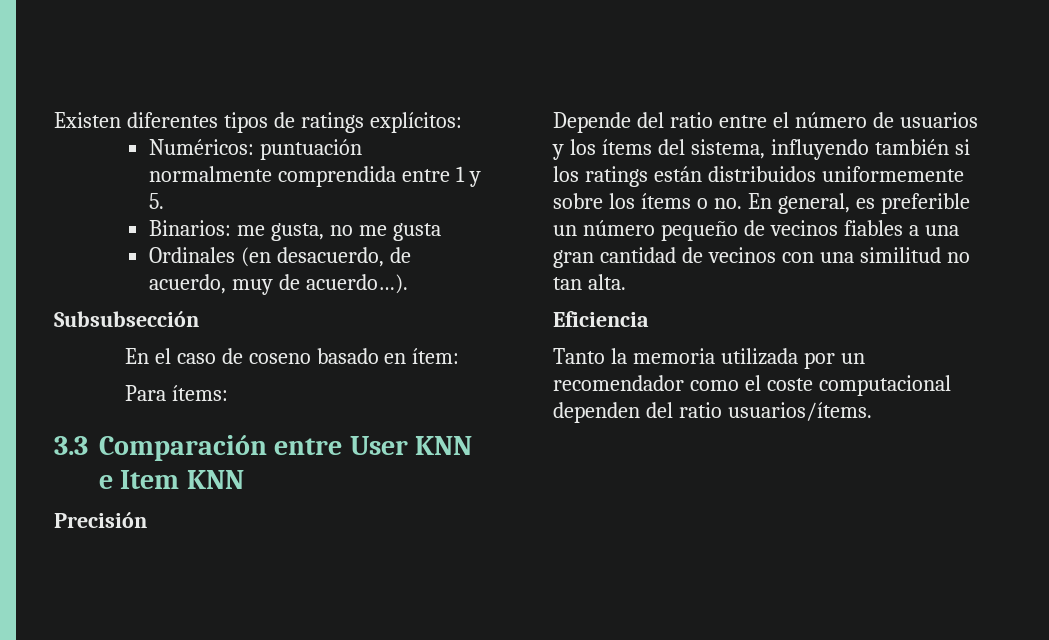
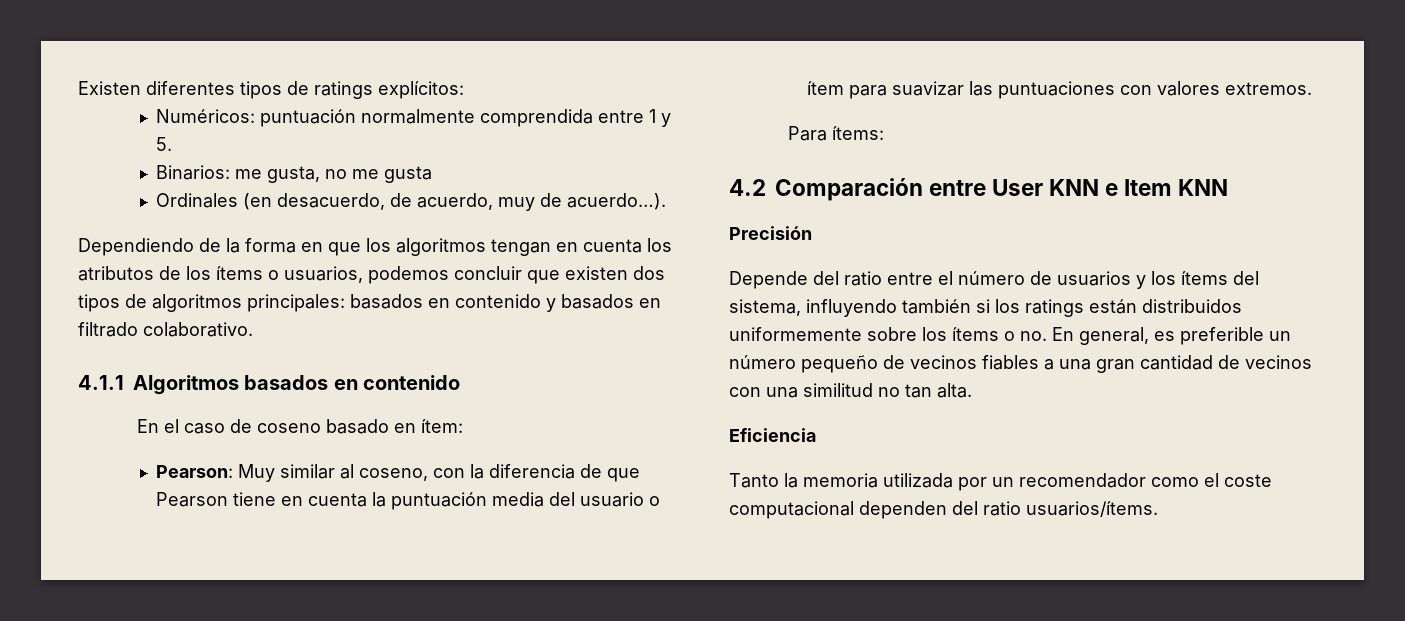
[54,311,199,327] Subsubsección -> [78,238,672,256] [78,266,665,284] [78,294,661,312] [78,322,253,337] [78,375,461,395] Dependiendo de la forma en que los algoritmos tengan en cuenta los atributos de los ítems o usuarios, podemos concluir que existen dos tipos de algoritmos principales: basados en contenido y basados en filtrado colaborativo. // 4.1.1 Algoritmos basados en contenido
(460, 356) none -> [156,464,641,482] [156,492,661,510] [807,81,1313,99] // Pearson: Muy similar al coseno, con la diferencia de que Pearson tiene en cuenta la puntuación media del usuario o ítem para suavizar las puntuaciones con valores extremos.
[54,436,88,455] 3.3 -> [729,179,766,196] 4.2

